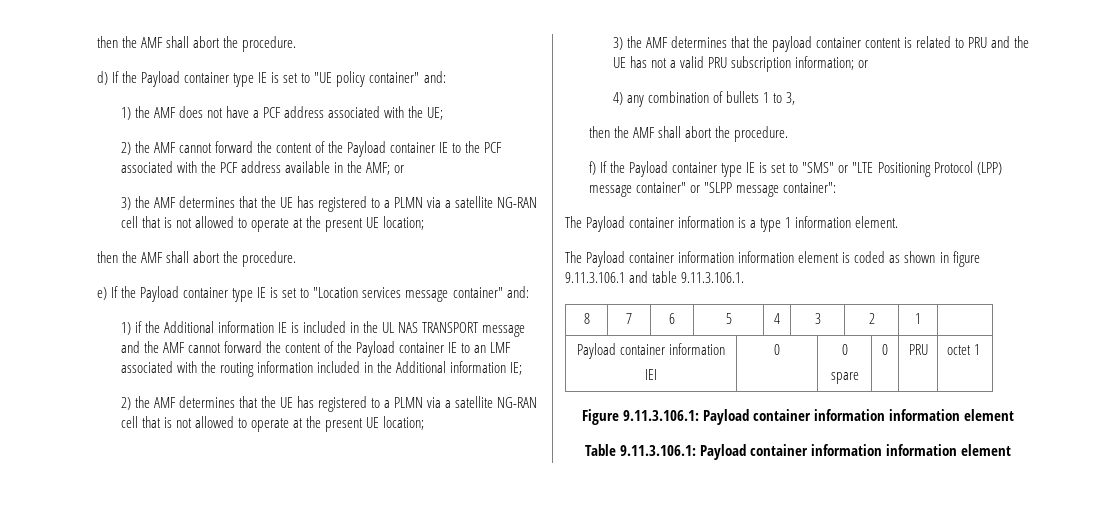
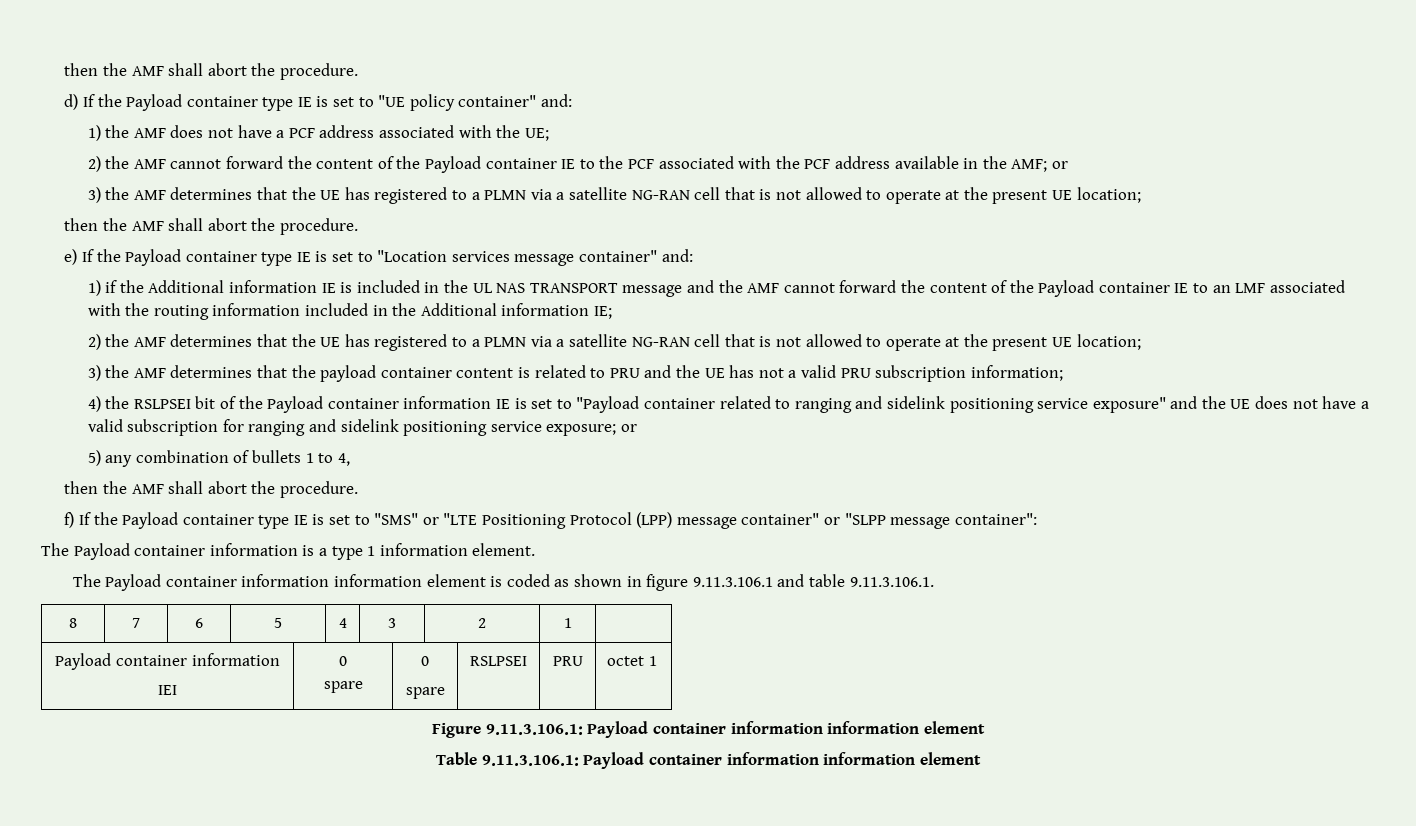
[858,60,869,68] [612,92,623,105] or // 4) -> [87,396,1369,413] [87,419,638,436] [87,450,101,466] // 4) the RSLPSEI bit of the Payload container information IE is set to "Payload container related to ranging and sidelink positioning service exposure" and the UE does not have a valid subscription for ranging and sidelink positioning service exposure; or // 5)
[786,92,796,105] 3, -> [337,453,350,466] 4,
[841,344,848,355] [830,372,859,384] [882,344,888,355] | 0 // spare | 0 -> [323,681,363,693] [421,656,429,666] [405,687,445,699] [470,656,527,666] // spare | 0 // spare | RSLPSEI

